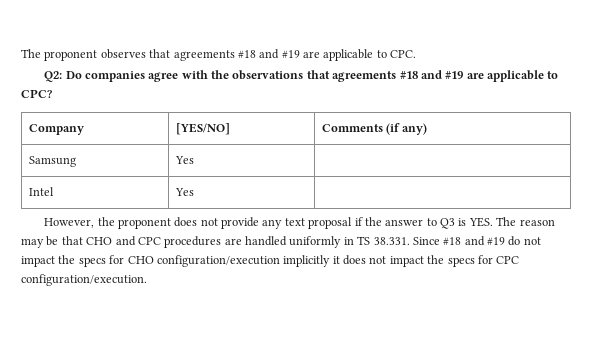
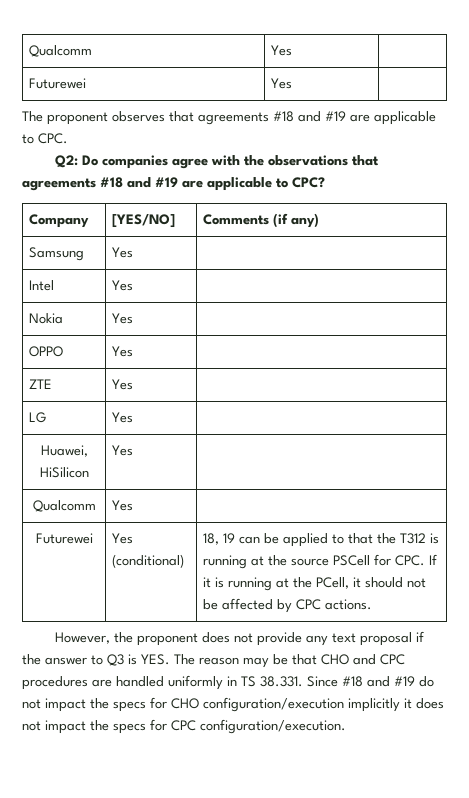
(21, 53) none -> [29,45,93,57] [271,45,293,56] [29,78,87,89] [271,78,293,89] Qualcomm | Yes | // Futurewei | Yes | //
(194, 192) none -> [29,313,64,324] [112,313,134,324] [29,346,64,357] [112,346,134,357] [29,379,53,389] [112,379,134,390] [29,412,47,423] [112,412,134,423] [40,445,88,457] [39,467,89,478] [112,445,134,456] [32,500,96,512] [112,500,134,511] [35,533,93,544] [112,533,134,544] [112,554,185,568] [203,533,440,547] [203,554,438,569] [203,577,427,591] [203,598,373,613] // Nokia | Yes | // OPPO | Yes | // ZTE | Yes | // LG | Yes | // Huawei, HiSilicon | Yes | // Qualcomm | Yes | // Futurewei | Yes (conditional) | 18, 19 can be applied to that the T312 is running at the source PSCell for CPC. If it is running at the PCell, it should not be affected by CPC actions.

